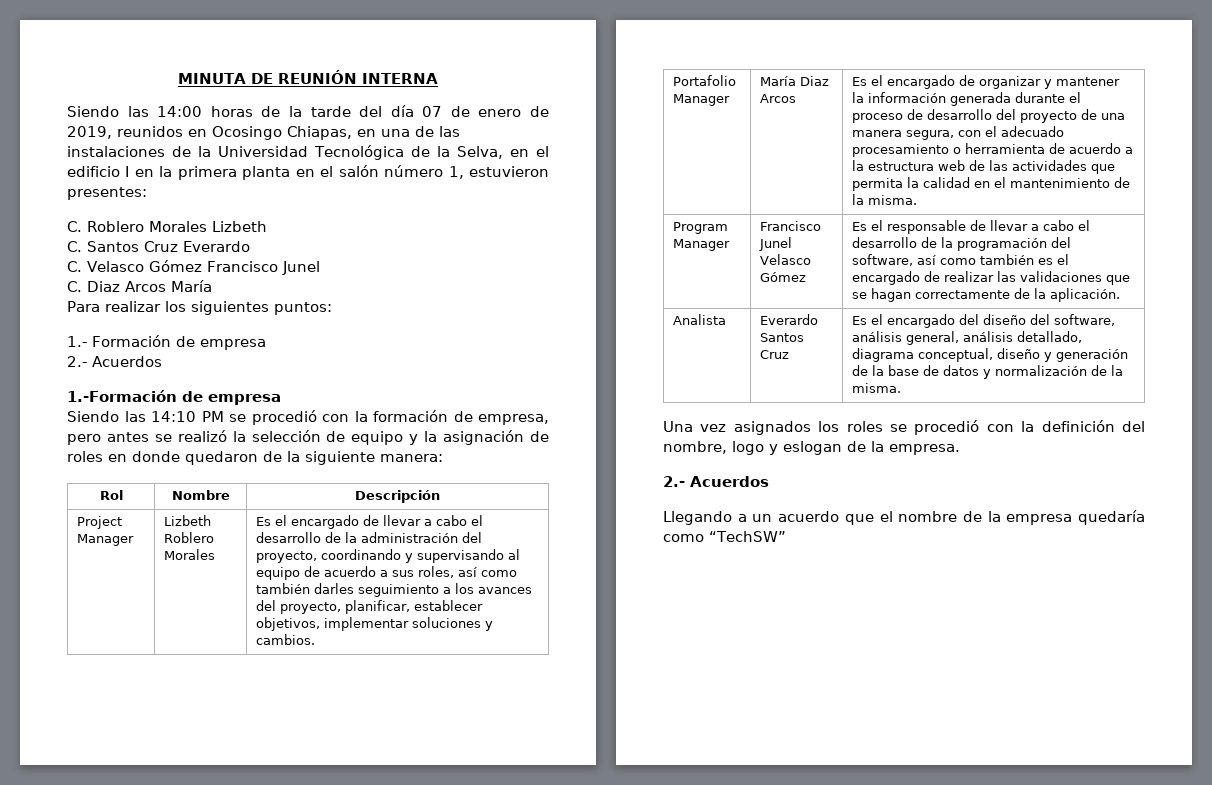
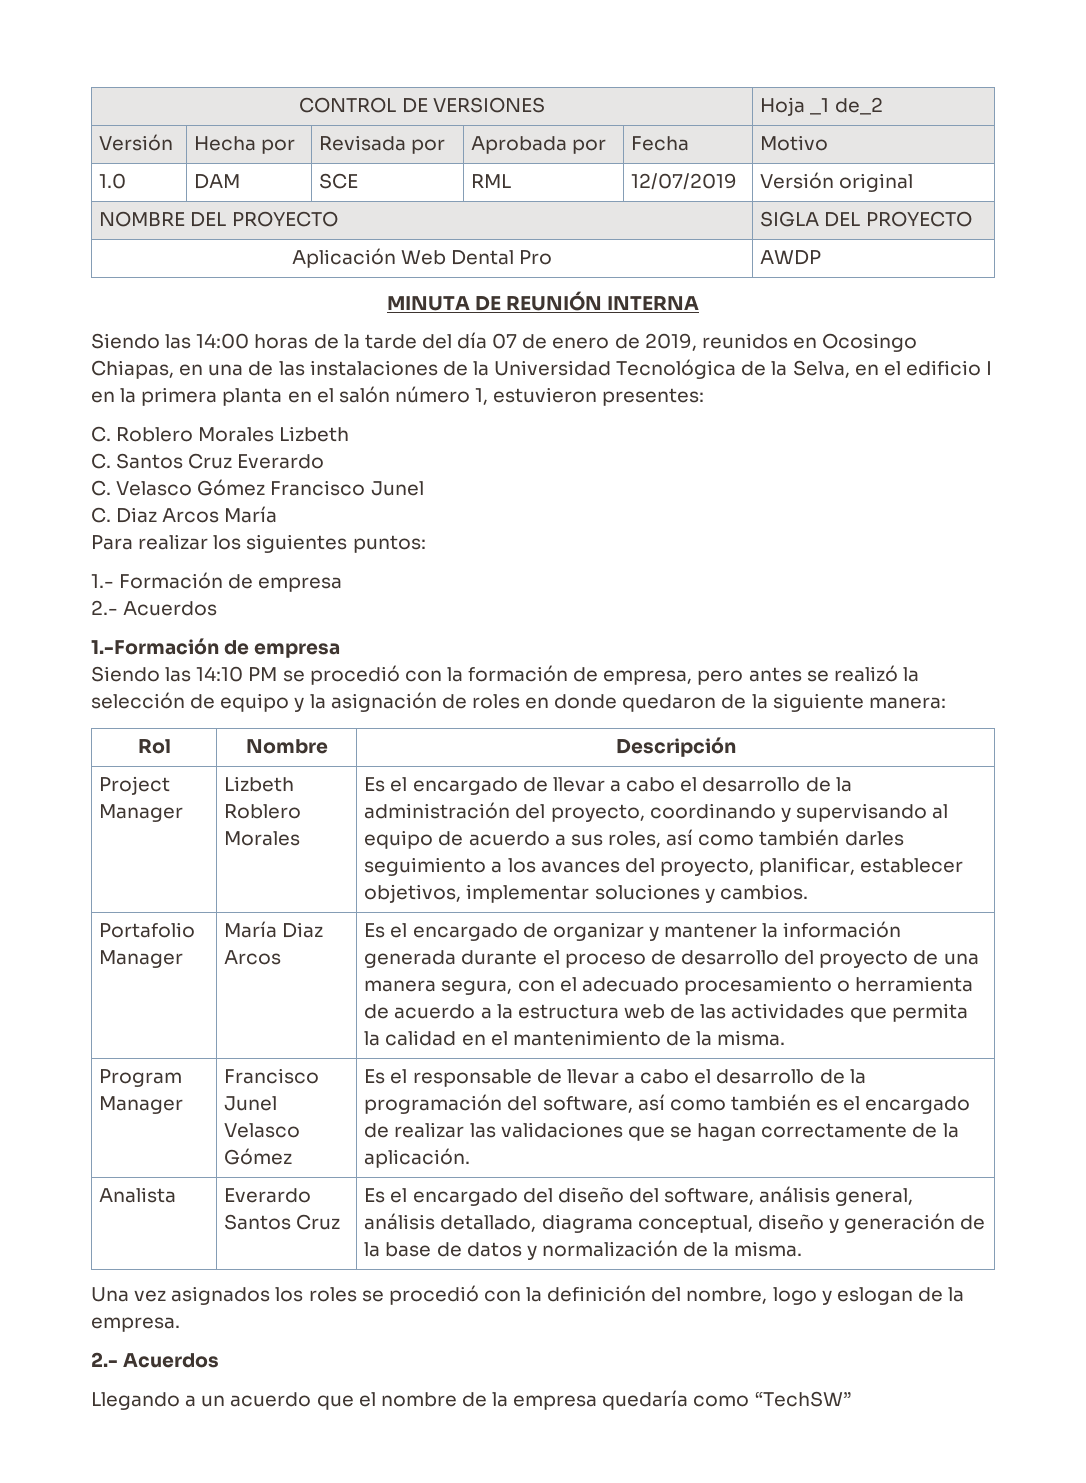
(178, 78) none -> [299,97,545,113] [760,97,883,116] [99,134,174,151] [194,136,296,154] [319,135,446,154] [471,136,607,154] [631,136,690,151] [760,135,829,151] [99,173,127,189] [194,174,241,189] [319,173,359,189] [471,174,512,188] [631,173,738,190] [760,172,914,192] [99,211,338,227] [760,211,972,227] [291,248,553,268] [760,250,822,265] CONTROL DE VERSIONES | Hoja _1 de_2 // Versión | Hecha por | Revisada por | Aprobada por | Fecha | Motivo // 1.0 | DAM | SCE | RML | 12/07/2019 | Versión original // NOMBRE DEL PROYECTO | SIGLA DEL PROYECTO // Aplicación Web Dental Pro | AWDP //

